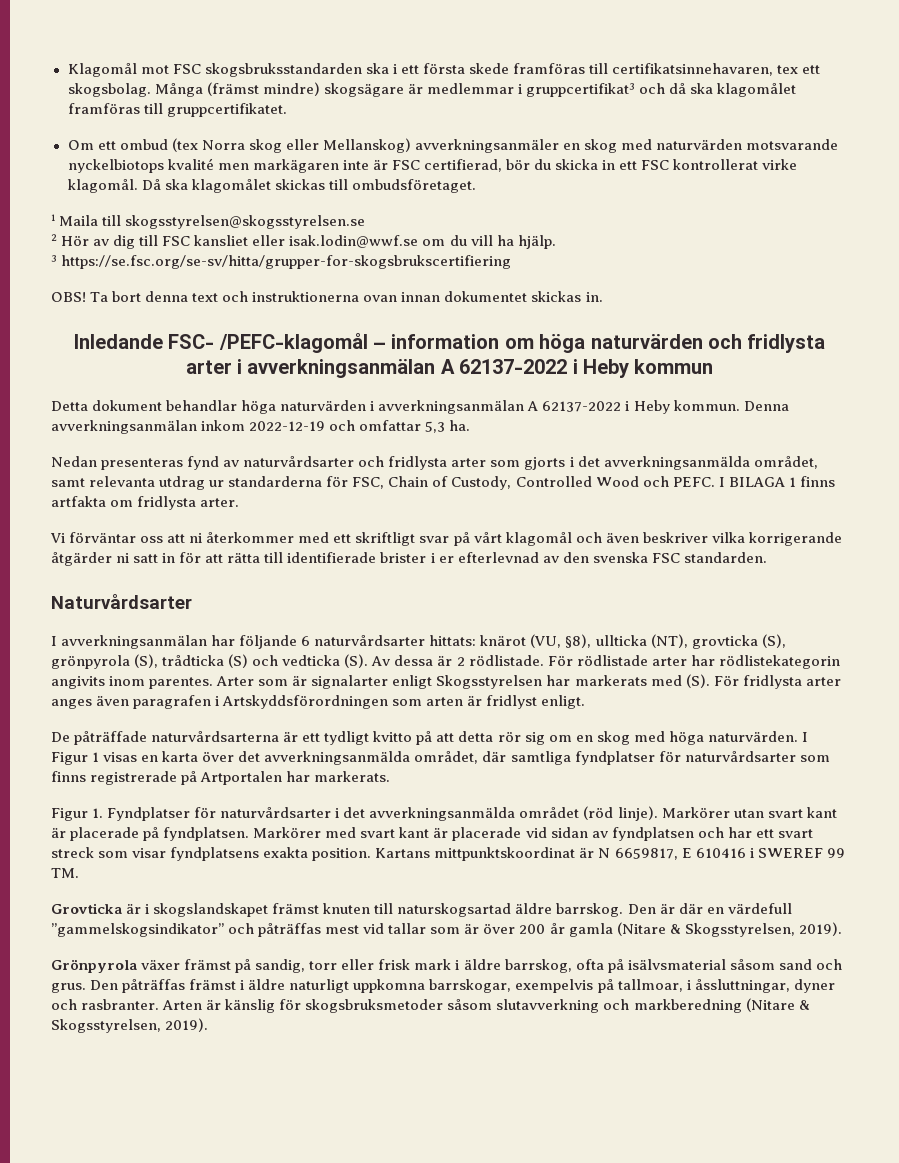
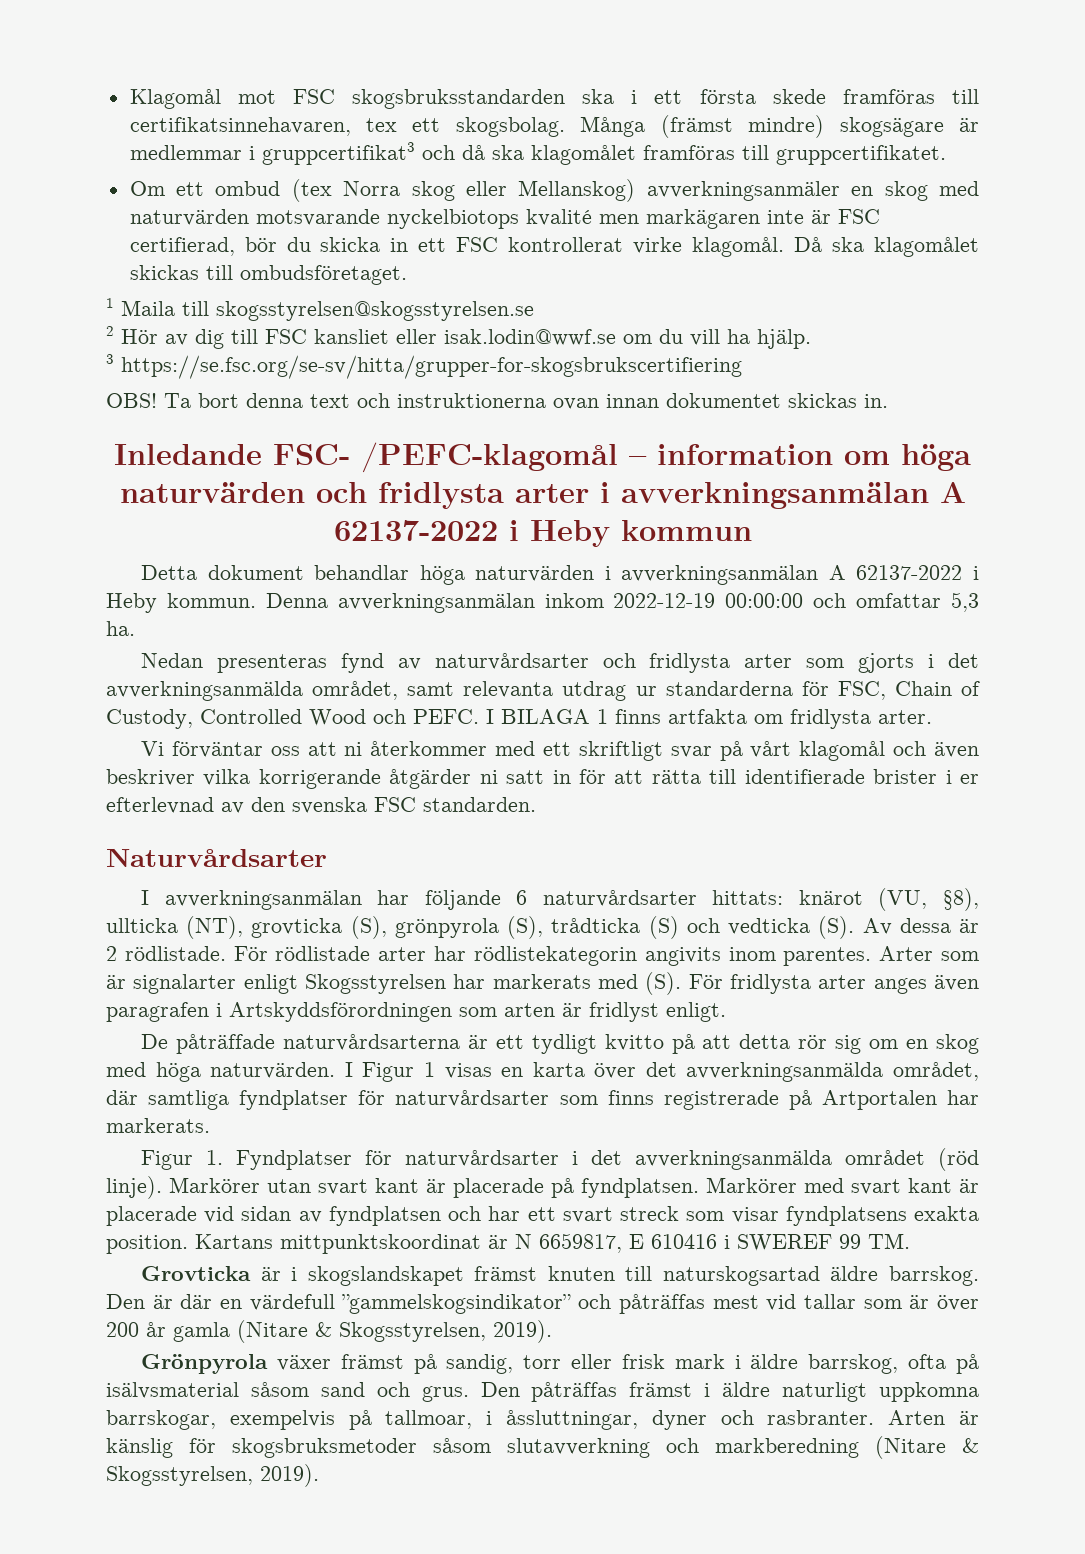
(326, 426) none -> [725,593,804,608] 00:00:00

